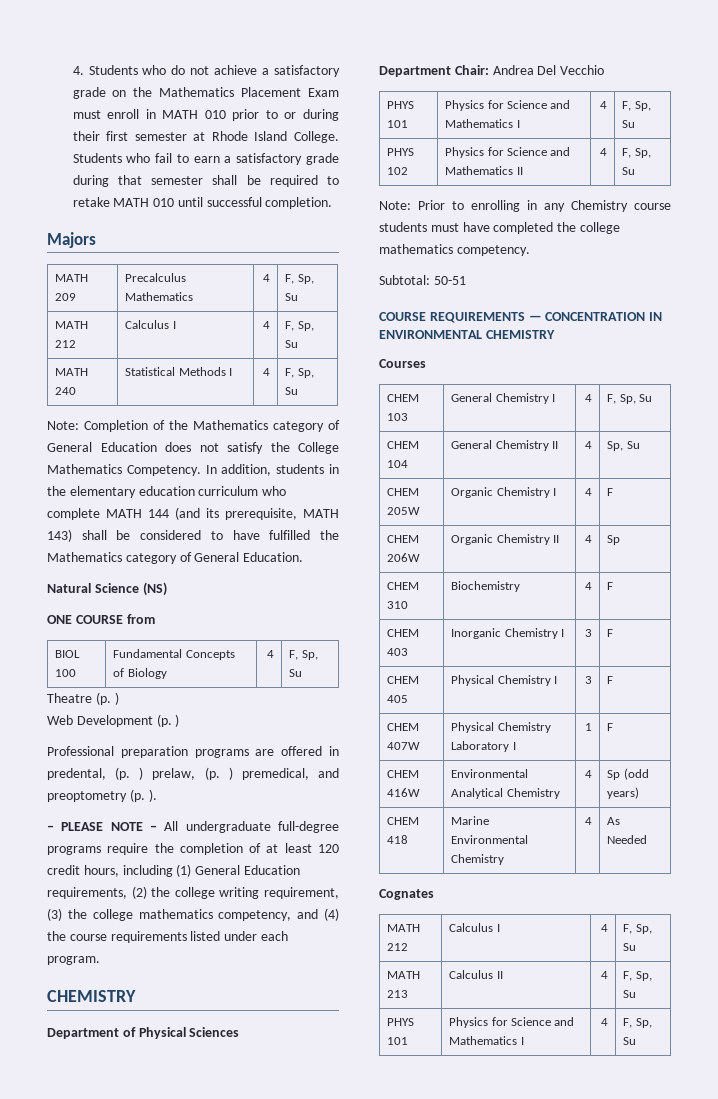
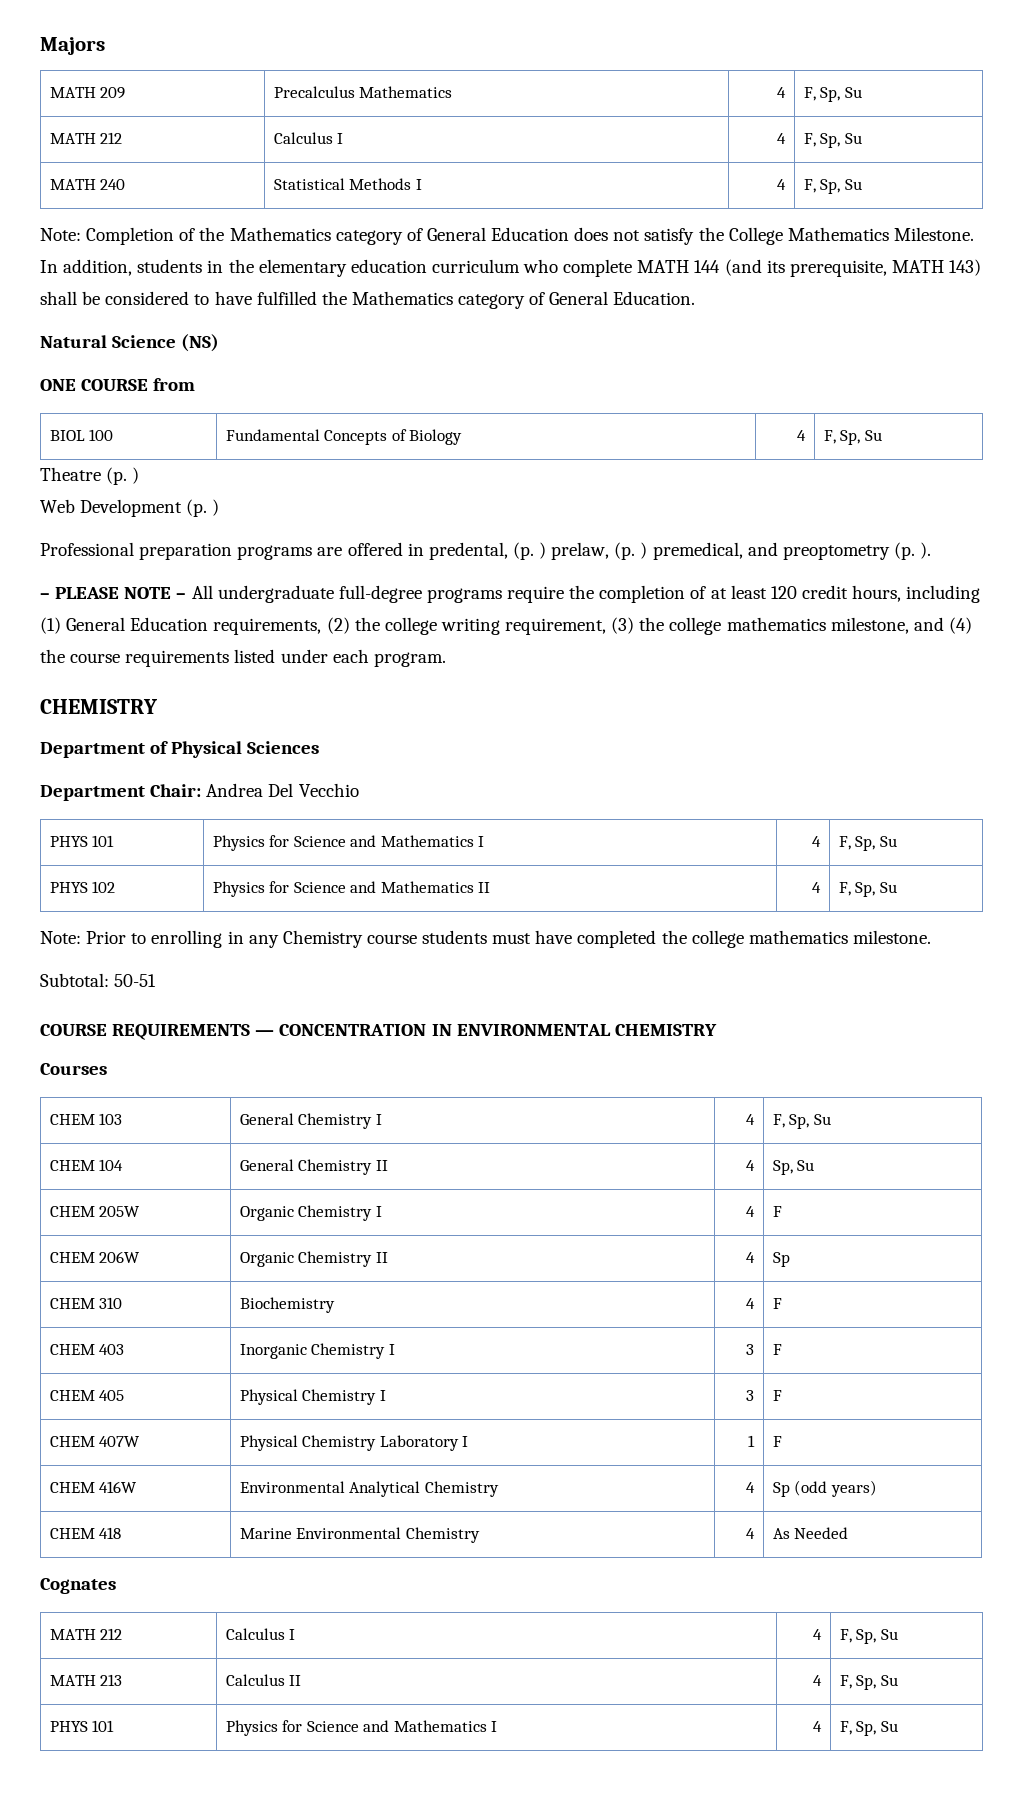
[72,65,340,77] [72,87,339,99] [72,109,339,121] [72,131,340,143] [72,153,339,165] [72,175,339,187] [72,197,333,209] 4. Students who do not achieve a satisfactory grade on the Mathematics Placement Exam must enroll in MATH 010 prior to or during their first semester at Rhode Island College. Students who fail to earn a satisfactory grade during that semester shall be required to retake MATH 010 until successful completion. // -> (40, 46) none
[126,465,201,476] Competency. -> [893,227,974,241] Milestone.
[218,910,292,921] competency, -> [830,617,909,634] milestone,
[456,245,530,256] competency. -> [852,930,931,944] milestone.

